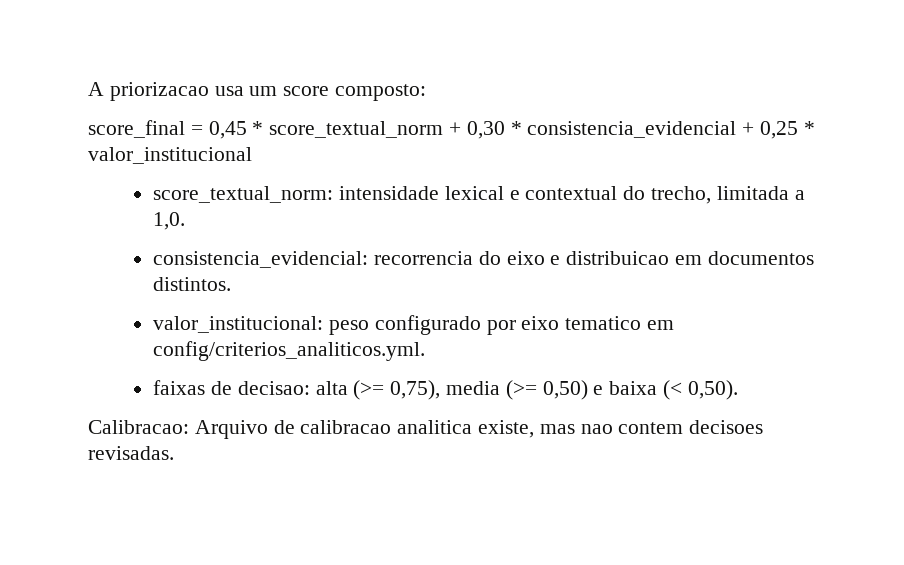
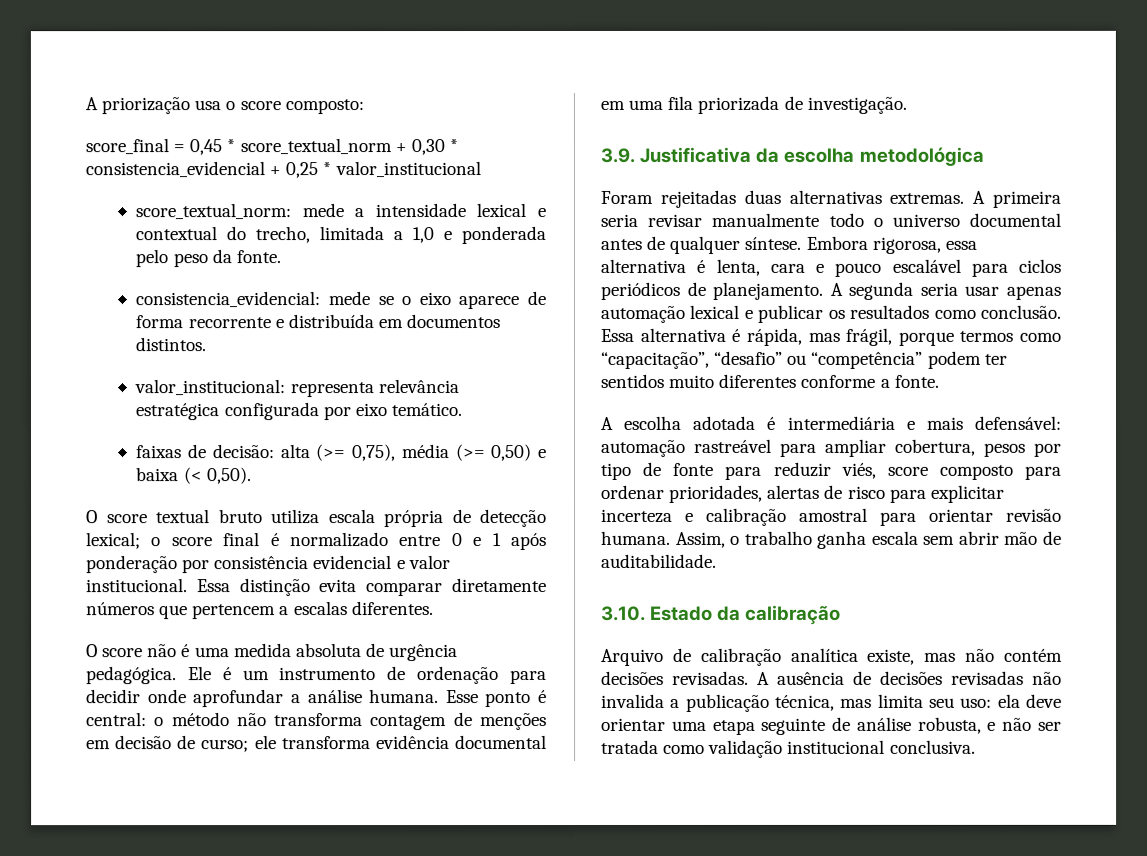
[88,82,278,101] A priorizacao usa um -> [85,97,236,115] A priorização usa o
(334, 194) none -> [301,203,365,218] mede a
[153,212,186,230] [153,251,814,268] [153,277,232,291] [153,315,674,335] [153,341,426,361] 1,0. // consistencia_evidencial: recorrencia do eixo e distribuicao em documentos distintos. // valor_institucional: peso configurado por eixo tematico em config/criterios_analiticos.yml. -> [412,226,546,245] [135,249,281,268] [135,291,546,310] [135,314,501,329] [135,337,207,352] [134,379,459,398] [135,402,462,421] 1,0 e ponderada pelo peso da fonte. // consistencia_evidencial: mede se o eixo aparece de forma recorrente e distribuída em documentos distintos. // valor_institucional: representa relevância estratégica configurada por eixo temático.
[237,381,310,395] decisao: -> [212,444,275,459] decisão:
[445,381,500,395] media -> [401,444,450,459] média
[88,420,764,439] [88,446,174,460] Calibracao: Arquivo de calibracao analitica existe, mas nao contem decisoes revisadas. -> [86,509,547,528] [86,532,547,551] [86,555,451,574] [86,578,547,597] [86,601,434,620] [86,643,459,662] [86,666,547,685] [86,689,547,708] [86,712,547,731] [86,735,547,753] [600,95,907,114] [600,146,984,166] [600,189,1061,208] [600,212,1061,227] [600,235,977,254] [600,258,1061,277] [600,281,1061,300] [600,304,1061,323] [600,327,1061,346] [600,350,1007,369] [600,373,939,388] [600,415,1062,430] [601,438,1062,457] [601,461,1062,480] [601,484,1005,503] [601,507,1062,526] [601,530,1062,549] [601,553,717,568] [601,604,842,625] [601,647,1063,666] [601,670,1062,685] [601,693,1062,712] [601,716,1062,735] [601,739,976,758] O score textual bruto utiliza escala própria de detecção lexical; o score final é normalizado entre 0 e 1 após ponderação por consistência evidencial e valor institucional. Essa distinção evita comparar diretamente números que pertencem a escalas diferentes. // O score não é uma medida absoluta de urgência pedagógica. Ele é um instrumento de ordenação para decidir onde aprofundar a análise humana. Esse ponto é central: o método não transforma contagem de menções em decisão de curso; ele transforma evidência documental em uma fila priorizada de investigação. // 3.9. Justificativa da escolha metodológica // Foram rejeitadas duas alternativas extremas. A primeira seria revisar manualmente todo o universo documental antes de qualquer síntese. Embora rigorosa, essa alternativa é lenta, cara e pouco escalável para ciclos periódicos de planejamento. A segunda seria usar apenas automação lexical e publicar os resultados como conclusão. Essa alternativa é rápida, mas frágil, porque termos como “capacitação”, “desafio” ou “competência” podem ter sentidos muito diferentes conforme a fonte. // A escolha adotada é intermediária e mais defensável: automação rastreável para ampliar cobertura, pesos por tipo de fonte para reduzir viés, score composto para ordenar prioridades, alertas de risco para explicitar incerteza e calibração amostral para orientar revisão humana. Assim, o trabalho ganha escala sem abrir mão de auditabilidade. // 3.10. Estado da calibração // Arquivo de calibração analítica existe, mas não contém decisões revisadas. A ausência de decisões revisadas não invalida a publicação técnica, mas limita seu uso: ela deve orientar uma etapa seguinte de análise robusta, e não ser tratada como validação institucional conclusiva.

